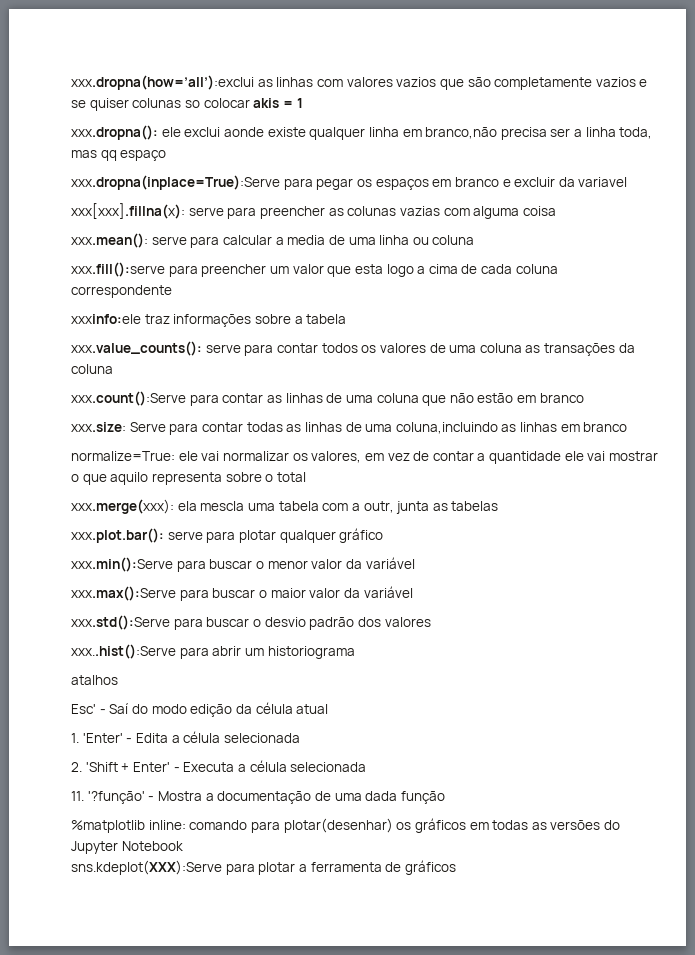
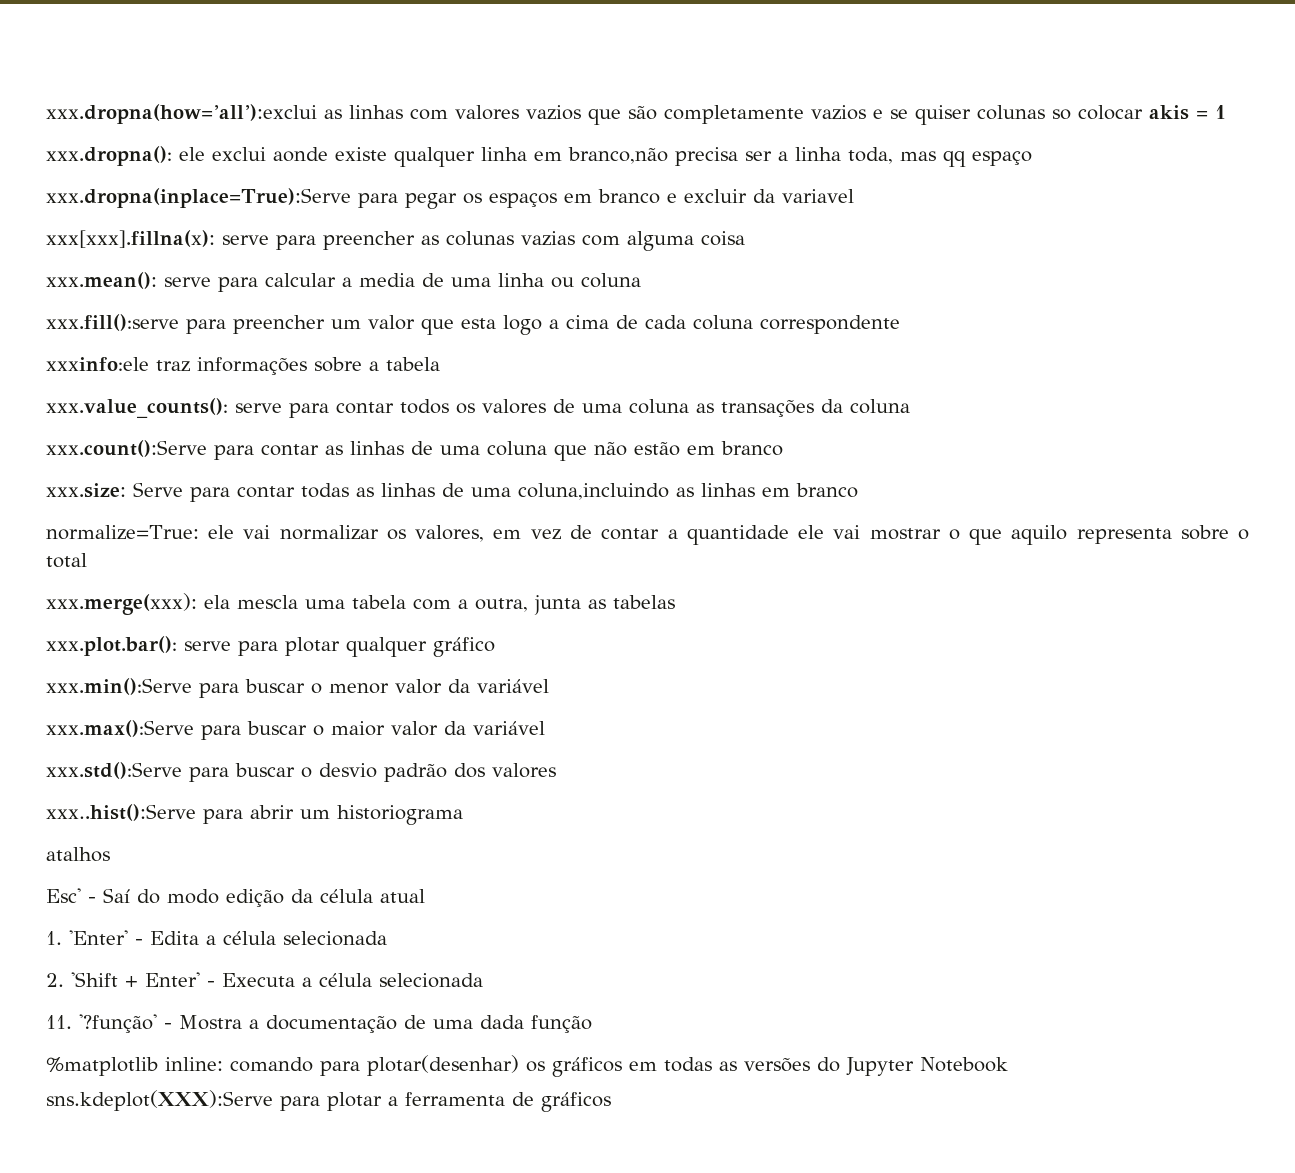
[363,501,394,513] outr, -> [475,598,528,612] outra,

